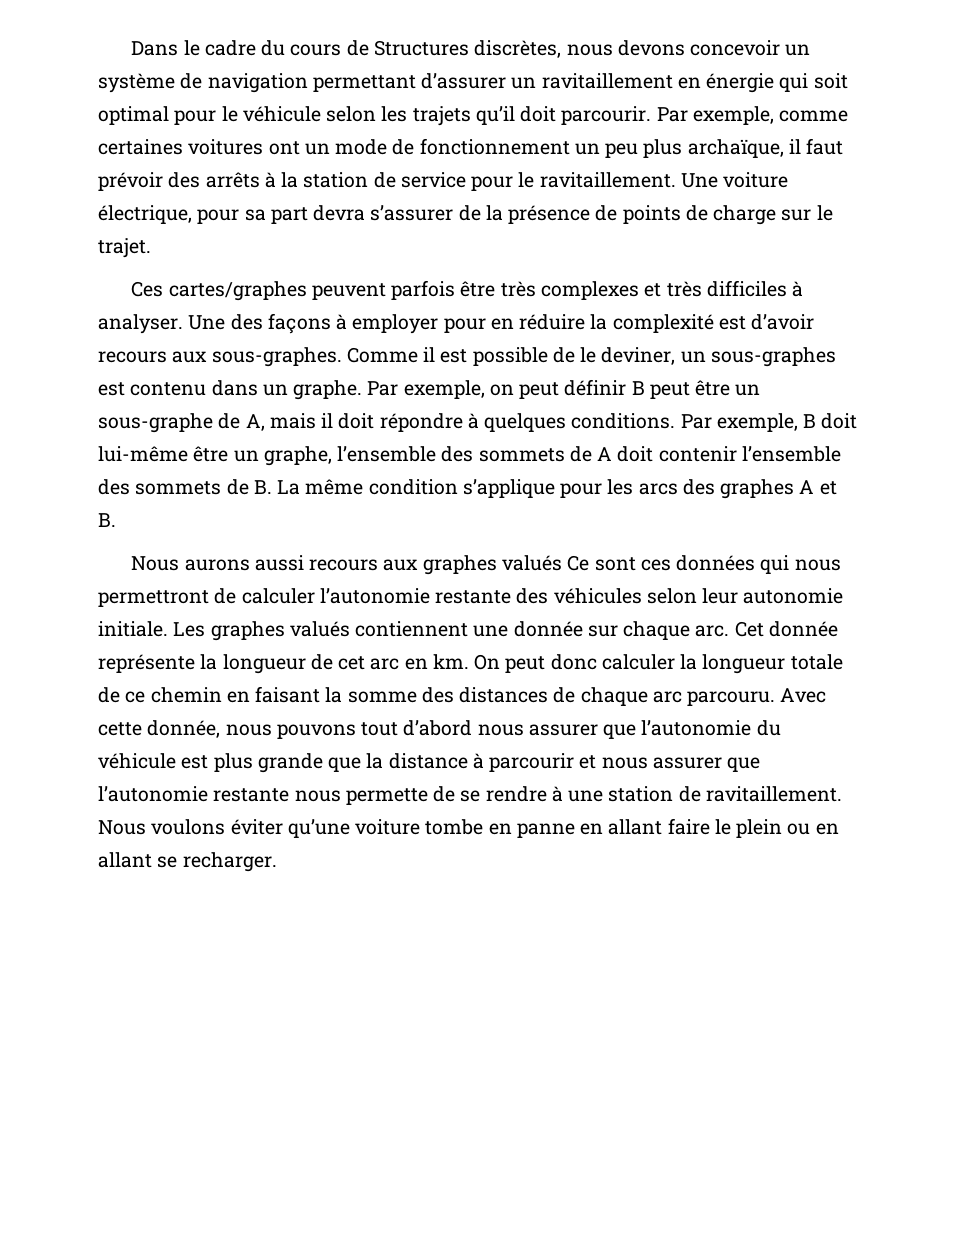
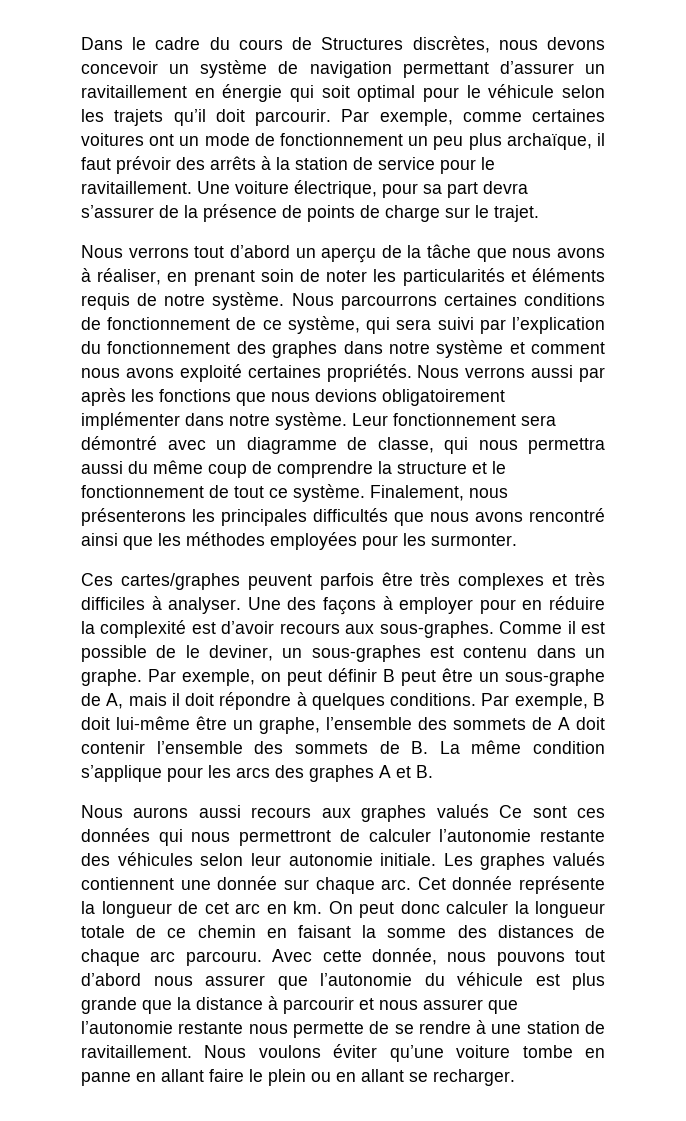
(151, 248) none -> [81,244,605,263] [81,268,605,286] [81,292,605,310] [81,316,605,334] [81,340,605,358] [81,364,605,382] [81,388,505,406] [81,412,556,430] [81,436,605,454] [81,460,506,478] [81,484,508,502] [81,508,605,526] [81,532,517,550] // Nous verrons tout d’abord un aperçu de la tâche que nous avons à réaliser, en prenant soin de noter les particularités et éléments requis de notre système. Nous parcourrons certaines conditions de fonctionnement de ce système, qui sera suivi par l’explication du fonctionnement des graphes dans notre système et comment nous avons exploité certaines propriétés. Nous verrons aussi par après les fonctions que nous devions obligatoirement implémenter dans notre système. Leur fonctionnement sera démontré avec un diagramme de classe, qui nous permettra aussi du même coup de comprendre la structure et le fonctionnement de tout ce système. Finalement, nous présenterons les principales difficultés que nous avons rencontré ainsi que les méthodes employées pour les surmonter.

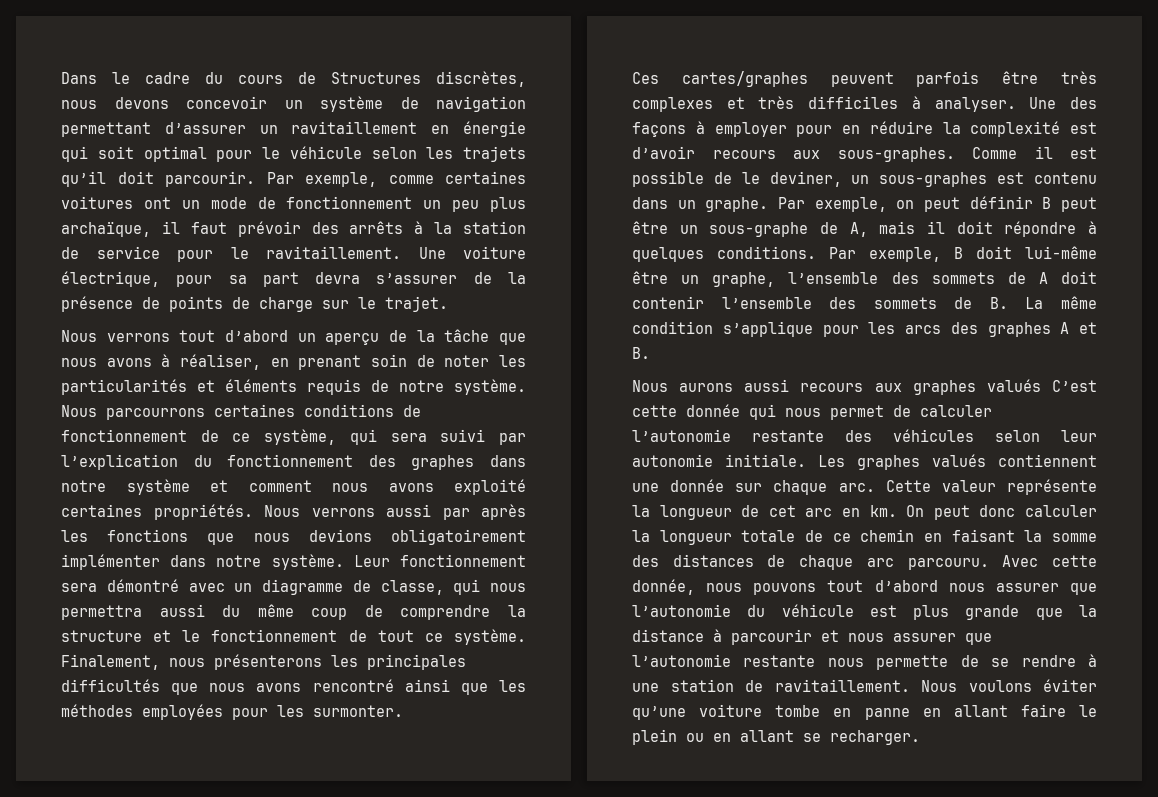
[499,805,606,818] [81,828,332,846] Ce sont ces données qui nous permettront -> [1052,380,1097,392] [632,404,884,420] C’est cette donnée qui nous permet
[417,876,513,890] Cet donnée -> [885,480,996,492] Cette valeur

